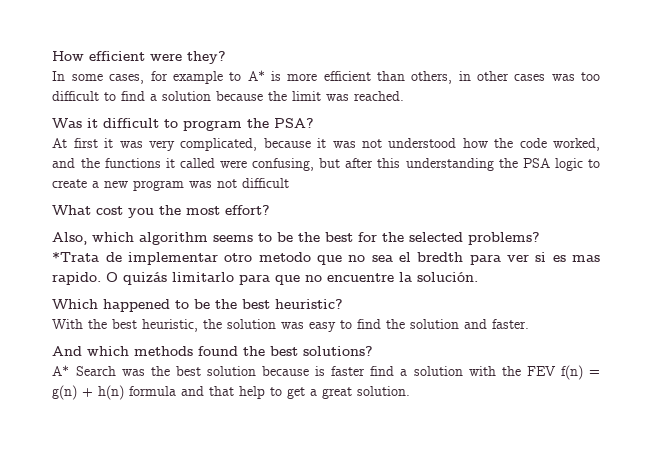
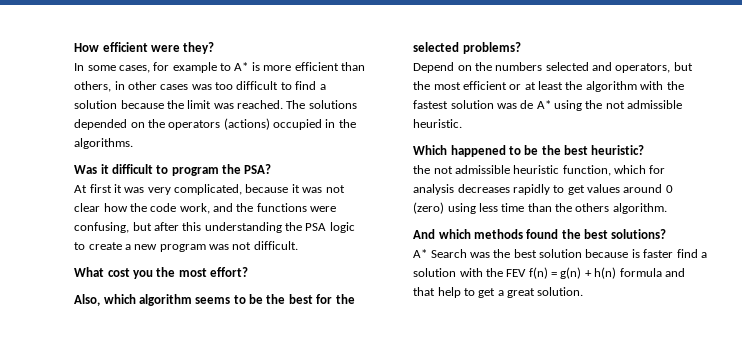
(405, 96) none -> [286,100,357,109] [74,118,356,130] [74,138,134,149] The solutions depended on the operators (actions) occupied in the algorithms.
[388,138,457,148] understood -> [74,203,101,212] clear
[553,138,600,151] worked, -> [179,203,210,214] work,
[165,158,215,168] it called -> (307, 207) none
[242,178,290,188] difficult -> [253,241,298,250] difficult.
[52,252,601,265] [52,272,479,285] *Trata de implementar otro metodo que no sea el bredth para ver si es mas rapido. O quizás limitarlo para que no encuentre la solución. -> [413,62,693,73] [413,81,684,92] [413,100,683,111] [413,119,463,128] Depend on the numbers selected and operators, but the most efficient or at least the algorithm with the fastest solution was de A* using the not admissible heuristic.
[52,319,530,332] With the best heuristic, the solution was easy to find the solution and faster. -> [413,165,666,176] [413,184,673,195] [413,202,667,214] the not admissible heuristic function, which for analysis decreases rapidly to get values around 0 (zero) using less time than the others algorithm.

